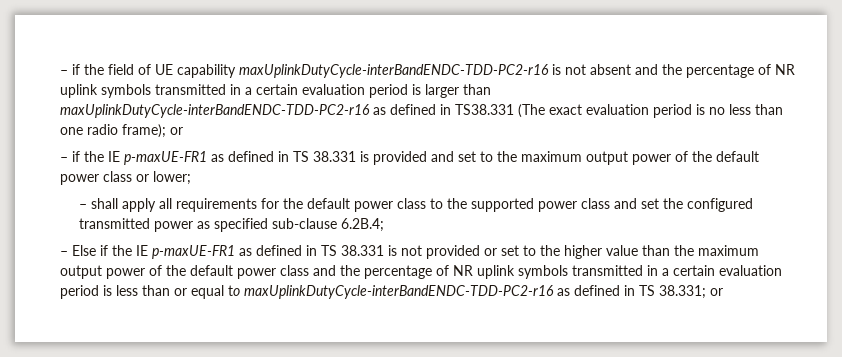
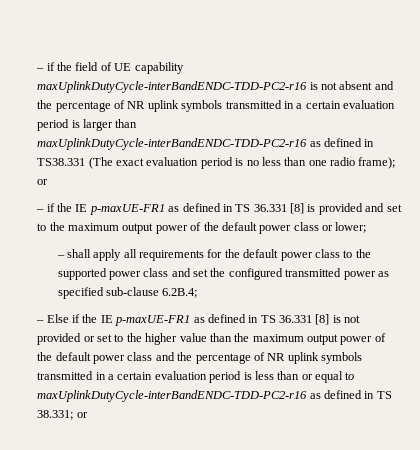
[313,151,357,162] 38.331 -> [253,203,305,214] 36.331 [8]
[341,245,385,256] 38.331 -> [279,314,330,325] 36.331 [8]

